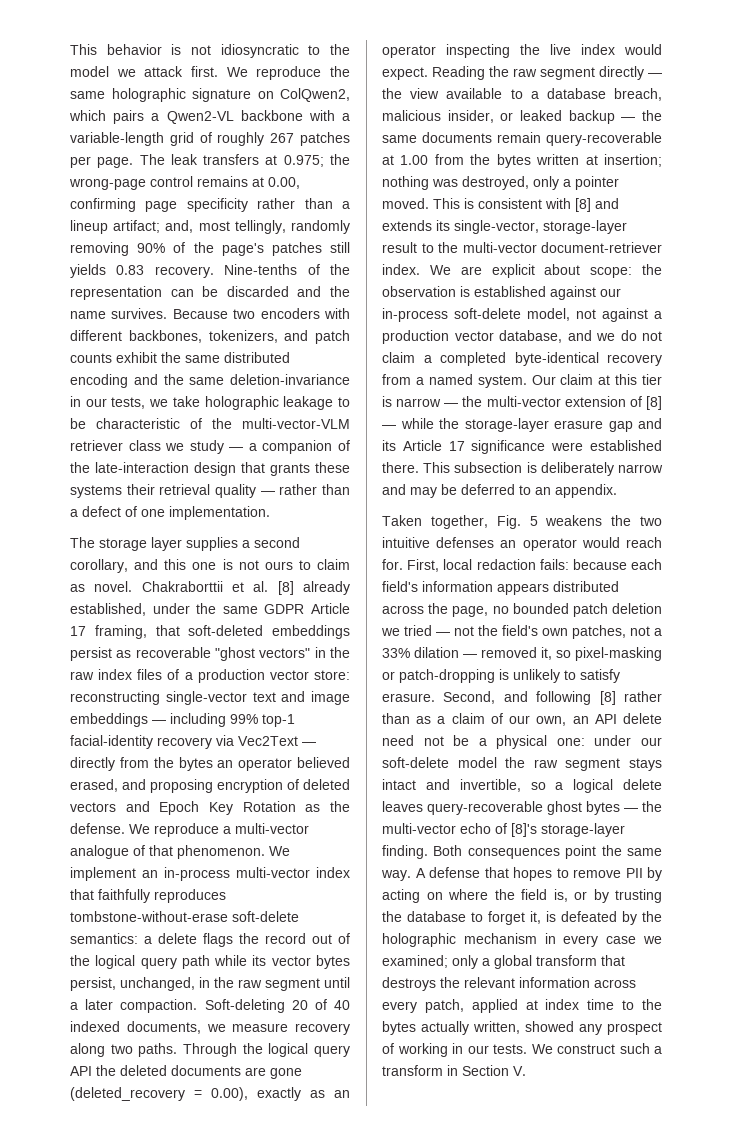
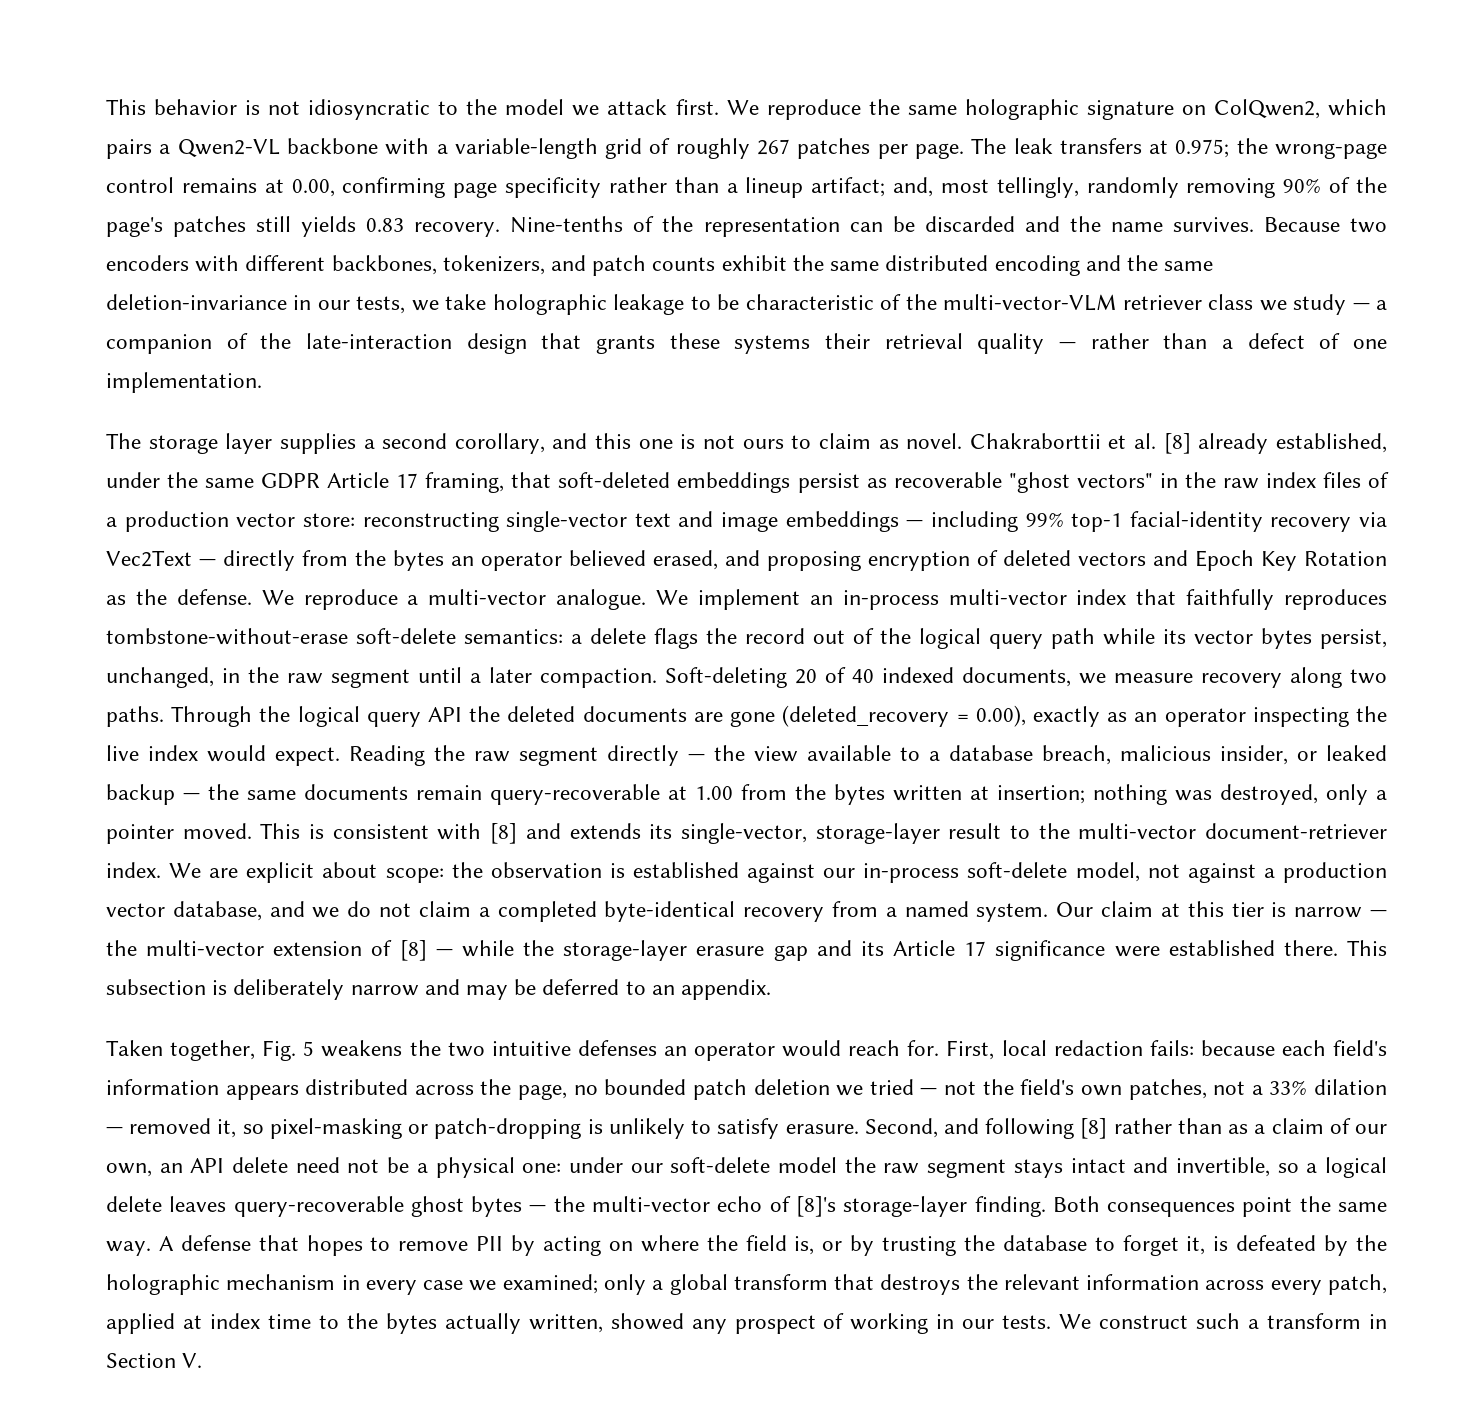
[70,845,265,859] analogue of that phenomenon. -> [556,589,647,610] analogue.

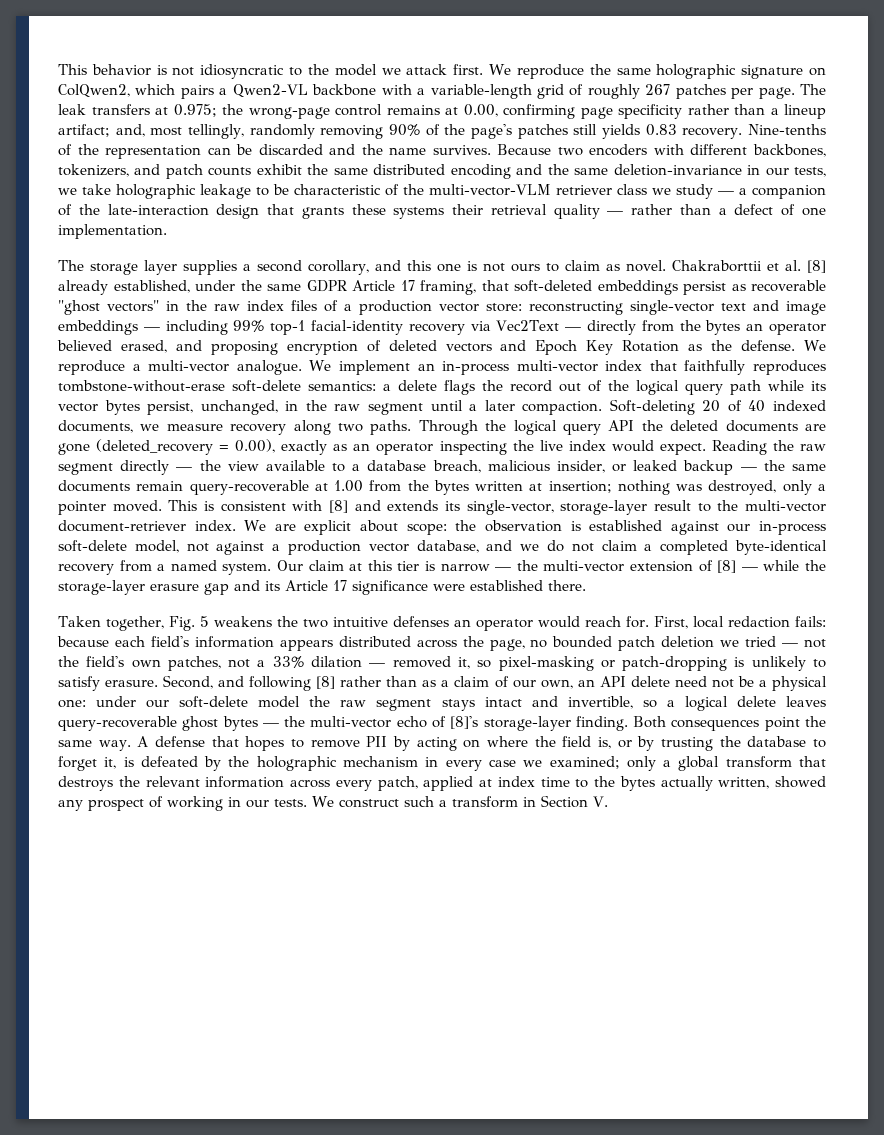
[1346,940,1387,956] [106,979,772,1000] This subsection is deliberately narrow and may be deferred to an appendix. -> (586, 585) none

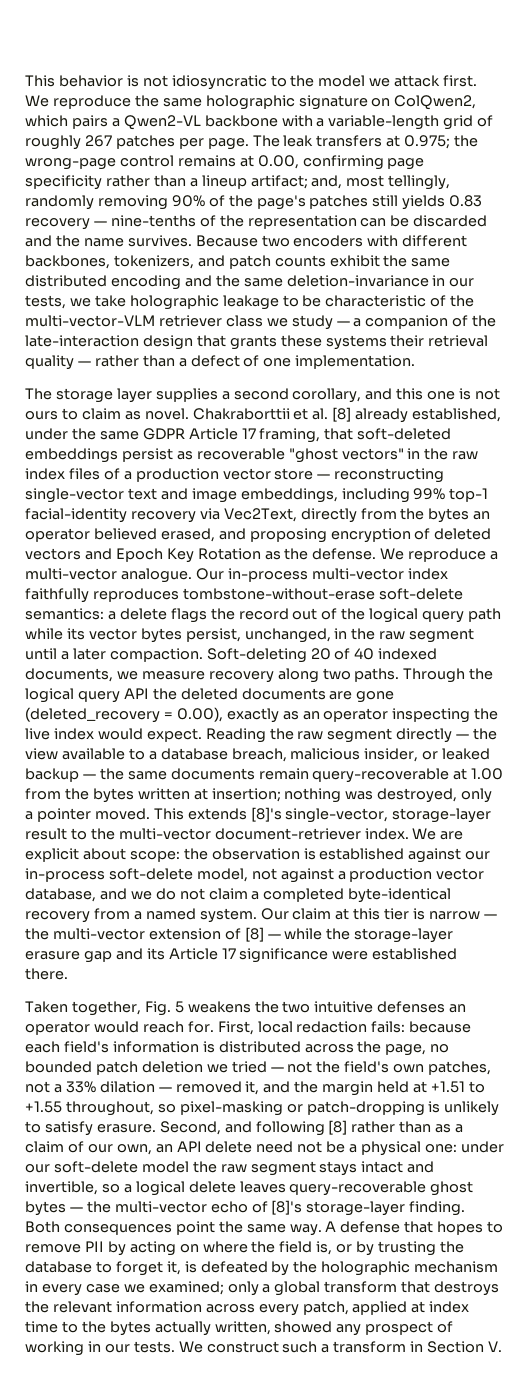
[682,124,827,139] recovery. Nine-tenths -> [25,215,196,230] recovery — nine-tenths
[486,303,522,312] store: -> [274,468,331,480] store —
[58,320,160,335] embeddings — -> [240,488,338,503] embeddings,
[496,320,582,331] Vec2Text — -> [223,508,297,522] Vec2Text,
[309,360,435,375] We implement an -> [195,568,224,580] Our
[649,360,677,371] that -> (448, 574) none
[203,500,460,513] is consistent with [8] and extends its -> [187,807,282,822] extends [8]'s
[279,640,333,651] appears -> [202,1041,215,1053] is
(470, 663) none -> [263,1081,485,1096] [25,1101,154,1116] and the margin held at +1.51 to +1.55 throughout,

